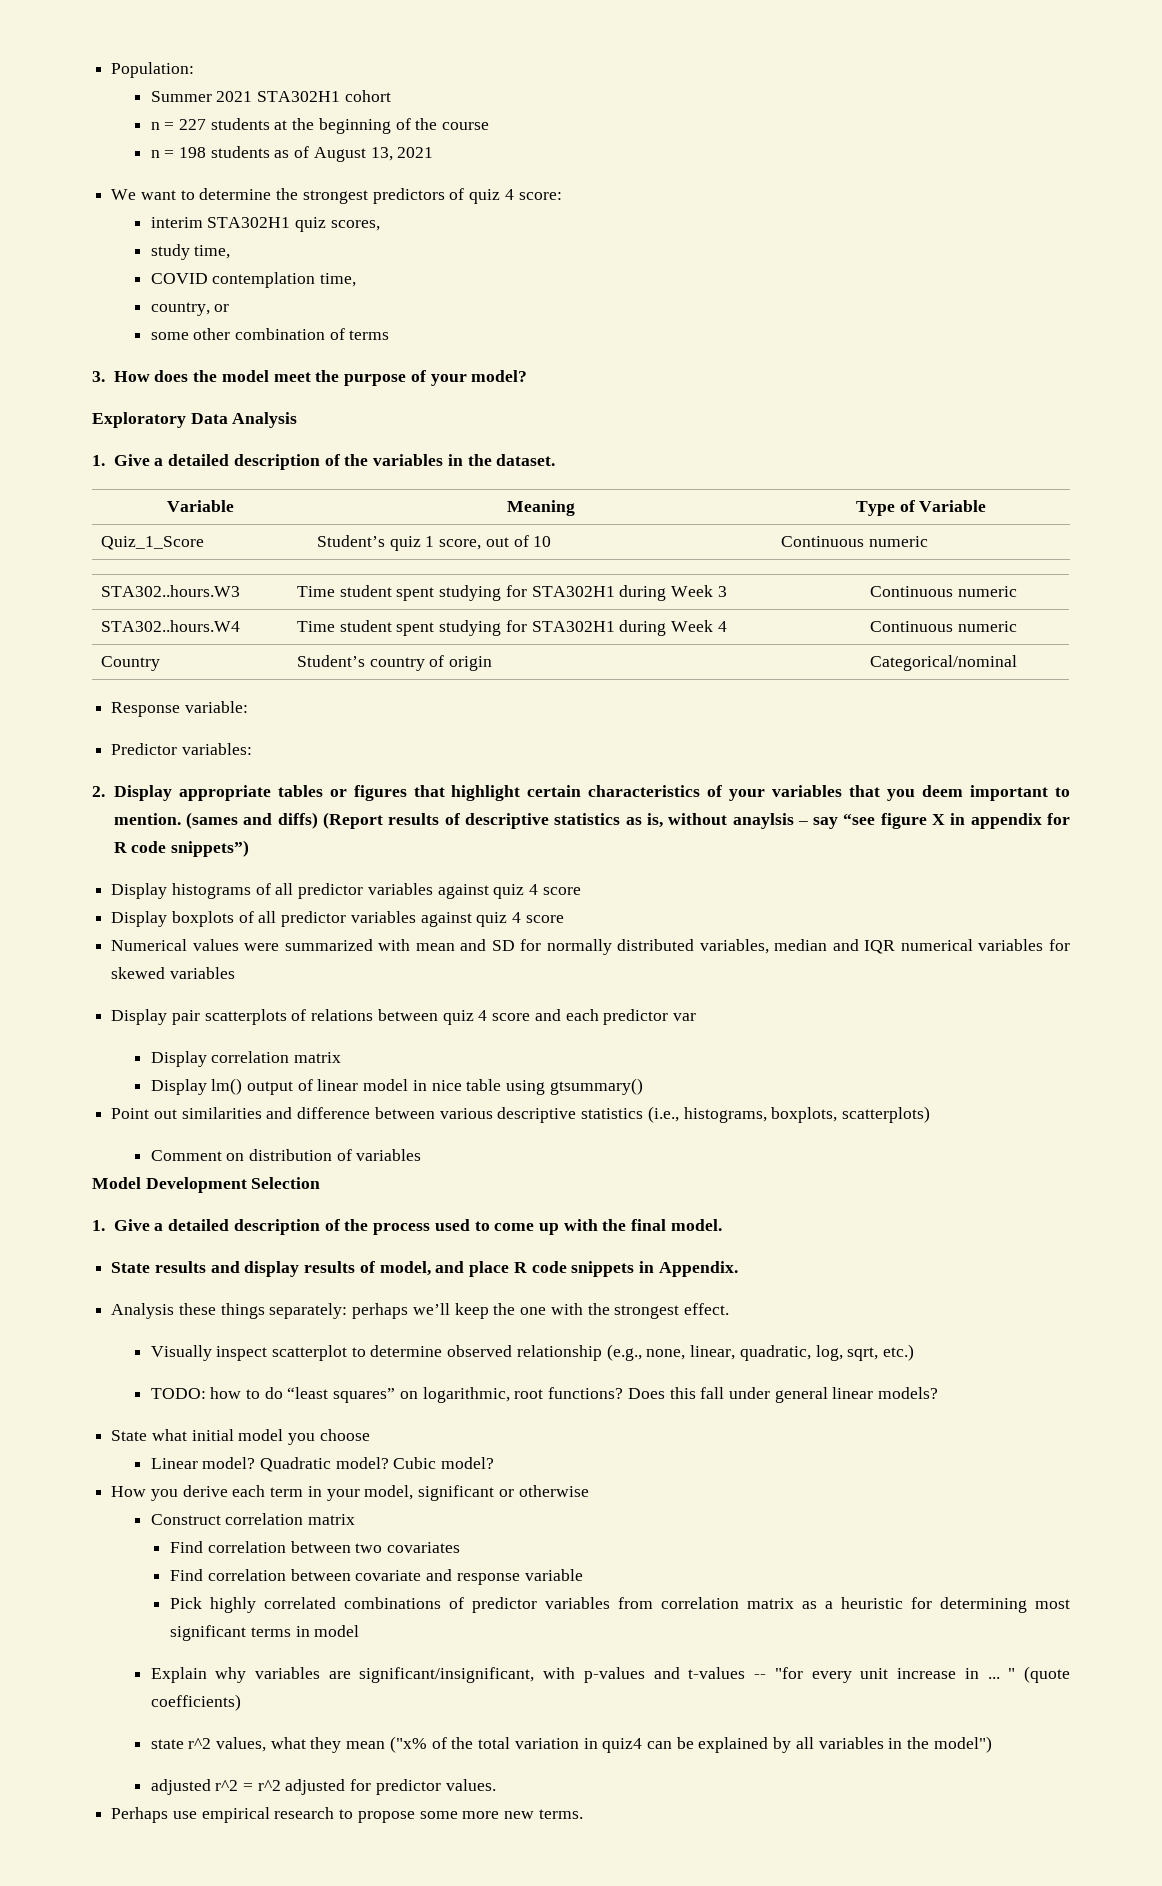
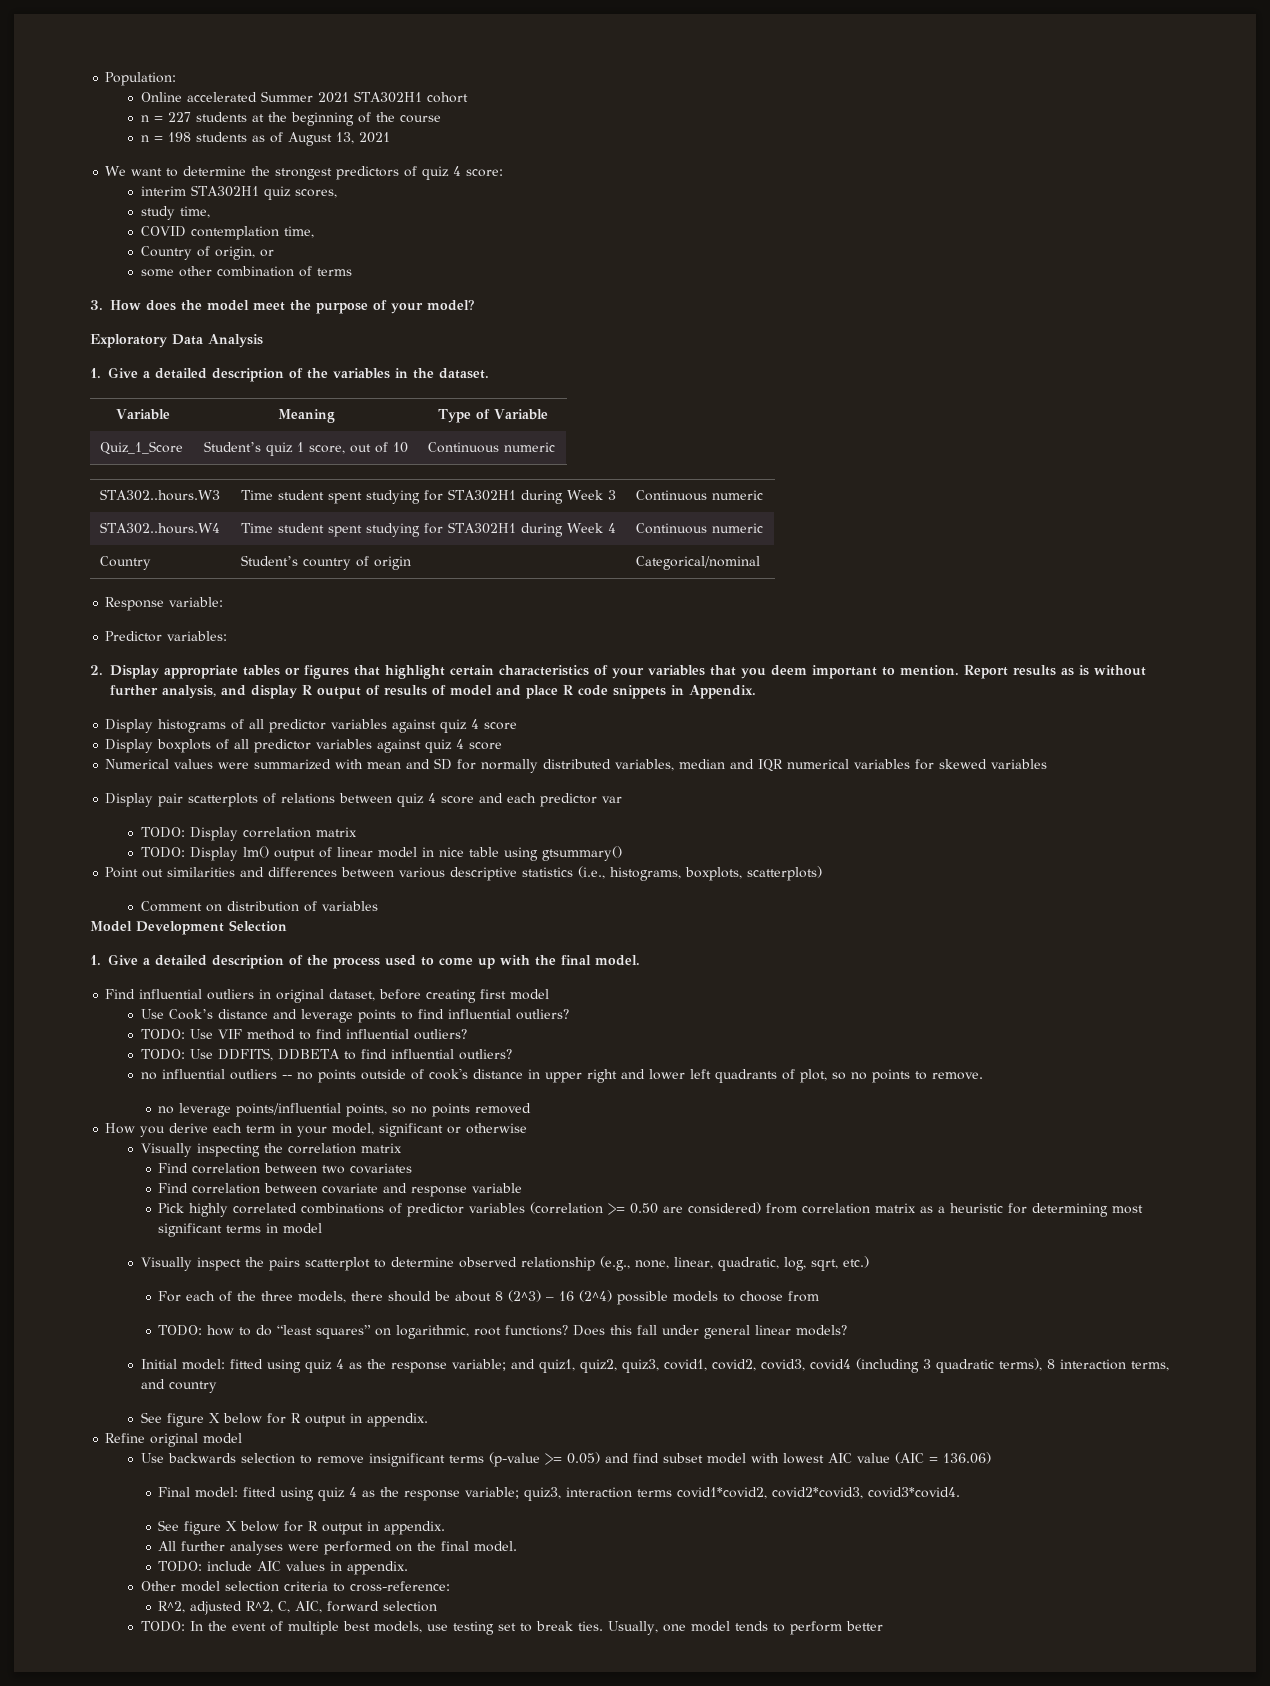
(195, 70) none -> [140,92,257,102] Online accelerated
[150,302,210,316] country, -> [140,246,255,260] Country of origin,
[186,812,1070,829] [113,840,250,857] (sames and diffs) (Report results of descriptive statistics as is, without anaylsis – say “see figure X in appendix for R code snippets”) -> [964,665,1146,679] [110,685,756,699] Report results as is without further analysis, and display R output of results of model and place R code snippets in Appendix.
(696, 1017) none -> [140,827,185,838] TODO:
(341, 1057) none -> [140,847,185,858] TODO:
[297,1107,371,1119] difference -> [268,867,338,877] differences
[111,1261,738,1277] [111,1303,729,1319] [150,1344,914,1361] [150,1387,939,1403] [111,1429,370,1445] [150,1457,495,1472] State results and display results of model, and place R code snippets in Appendix. // Analysis these things separately: perhaps we’ll keep the one with the strongest effect. // Visually inspect scatterplot to determine observed relationship (e.g., none, linear, quadratic, log, sqrt, etc.) // TODO: how to do “least squares” on logarithmic, root functions? Does this fall under general linear models? // State what initial model you choose // Linear model? Quadratic model? Cubic model? -> [105,989,550,1003] [140,1009,569,1023] [140,1029,467,1040] [140,1048,512,1061] [140,1068,983,1083] [158,1103,532,1117] Find influential outliers in original dataset, before creating first model // Use Cook’s distance and leverage points to find influential outliers? // TODO: Use VIF method to find influential outliers? // TODO: Use DDFITS, DDBETA to find influential outliers? // no influential outliers -- no points outside of cook's distance in upper right and lower left quadrants of plot, so no points to remove. // no leverage points/influential points, so no points removed
[150,1514,221,1525] Construct -> [140,1143,283,1157] Visually inspecting the
(611, 1603) none -> [530,1202,762,1215] (correlation >= 0.50 are considered)
[150,1666,1071,1683] [150,1694,241,1711] [150,1736,992,1753] [150,1779,496,1795] [111,1807,583,1823] Explain why variables are significant/insignificant, with p-values and t-values -- "for every unit increase in ... " (quote coefficients) // state r^2 values, what they mean ("x% of the total variation in quiz4 can be explained by all variables in the model") // adjusted r^2 = r^2 adjusted for predictor values. // Perhaps use empirical research to propose some more new terms. -> [140,1256,869,1271] [158,1290,820,1305] [158,1325,848,1339] [140,1358,1169,1373] [140,1379,217,1393] [140,1412,428,1427] [105,1433,243,1447] [140,1452,991,1467] [158,1487,961,1501] [158,1520,446,1535] [158,1541,518,1555] [158,1561,409,1575] [140,1581,450,1592] [158,1601,438,1615] [140,1621,883,1635] Visually inspect the pairs scatterplot to determine observed relationship (e.g., none, linear, quadratic, log, sqrt, etc.) // For each of the three models, there should be about 8 (2^3) – 16 (2^4) possible models to choose from // TODO: how to do “least squares” on logarithmic, root functions? Does this fall under general linear models? // Initial model: fitted using quiz 4 as the response variable; and quiz1, quiz2, quiz3, covid1, covid2, covid3, covid4 (including 3 quadratic terms), 8 interaction terms, and country // See figure X below for R output in appendix. // Refine original model // Use backwards selection to remove insignificant terms (p-value >= 0.05) and find subset model with lowest AIC value (AIC = 136.06) // Final model: fitted using quiz 4 as the response variable; quiz3, interaction terms covid1*covid2, covid2*covid3, covid3*covid4. // See figure X below for R output in appendix. // All further analyses were performed on the final model. // TODO: include AIC values in appendix. // Other model selection criteria to cross-reference: // R^2, adjusted R^2, C, AIC, forward selection // TODO: In the event of multiple best models, use testing set to break ties. Usually, one model tends to perform better

